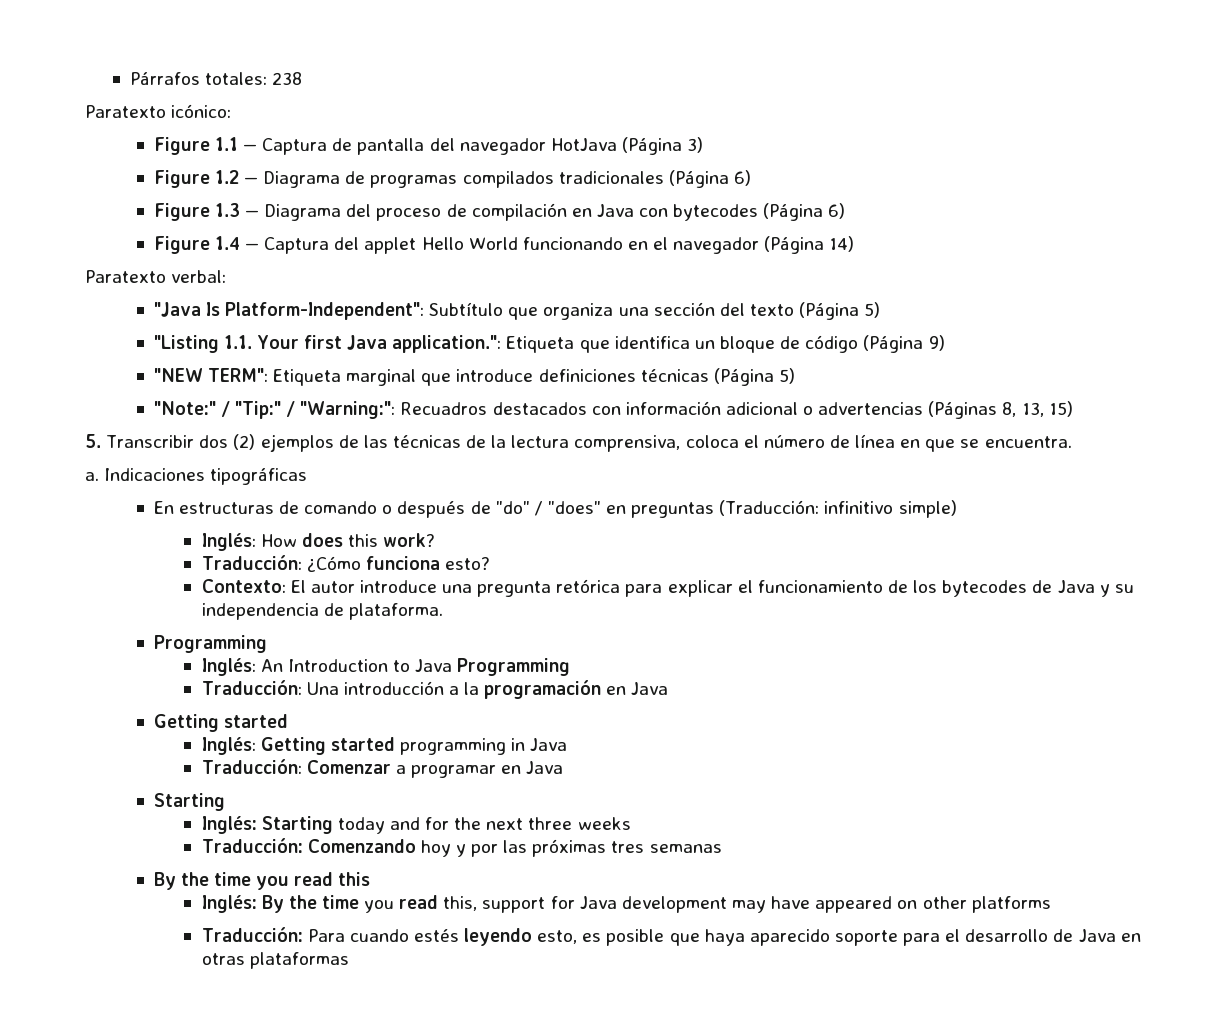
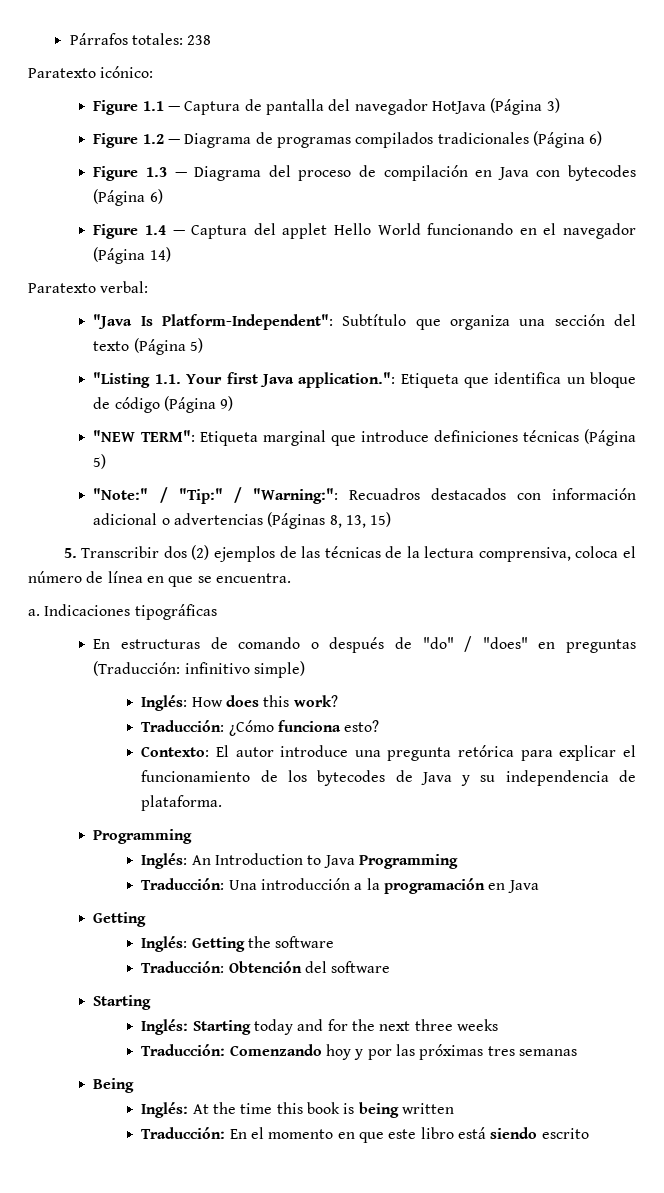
[223,714,288,728] started -> (147, 919) none
[330,737,568,755] [201,759,564,778] started programming in Java // Traducción: Comenzar a programar en Java -> [247,936,335,948] [141,961,391,973] the software // Traducción: Obtención del software
[153,872,371,890] [201,895,1051,913] [201,927,1141,946] [201,952,349,969] By the time you read this // Inglés: By the time you read this, support for Java development may have appeared on other platforms // Traducción: Para cuando estés leyendo esto, es posible que haya aparecido soporte para el desarrollo de Java en otras plataformas -> [93,1078,135,1093] [141,1102,454,1118] [141,1127,589,1143] Being // Inglés: At the time this book is being written // Traducción: En el momento en que este libro está siendo escrito

